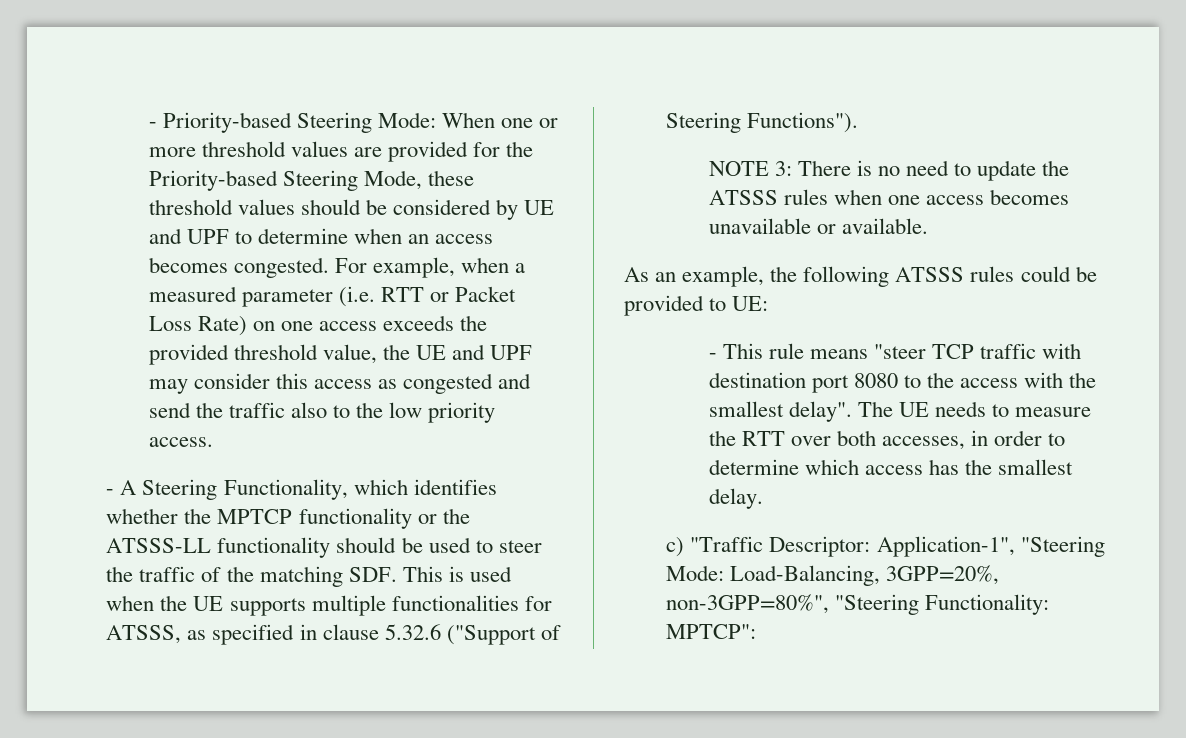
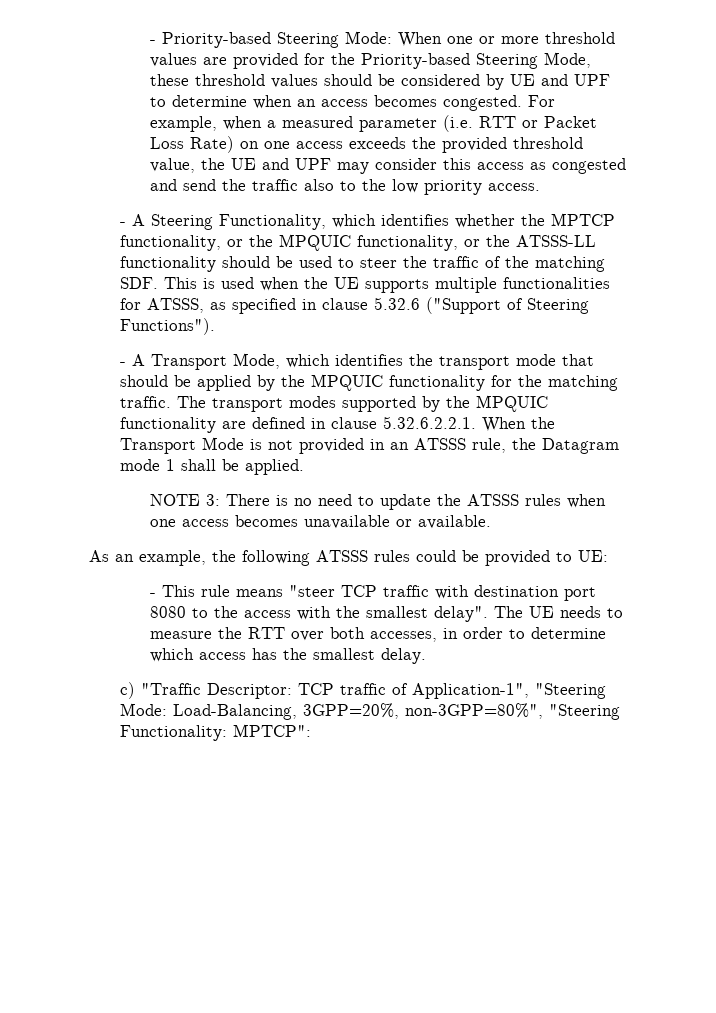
[298,508,412,529] functionality -> [119,234,458,251] functionality, or the MPQUIC functionality,
(859, 122) none -> [119,353,594,370] [119,374,618,391] [119,395,548,412] [119,416,555,433] [119,437,619,454] [119,459,304,475] // - A Transport Mode, which identifies the transport mode that should be applied by the MPQUIC functionality for the matching traffic. The transport modes supported by the MPQUIC functionality are defined in clause 5.32.6.2.2.1. When the Transport Mode is not provided in an ATSSS rule, the Datagram mode 1 shall be applied.
(871, 546) none -> [297,683,408,695] TCP traffic of

